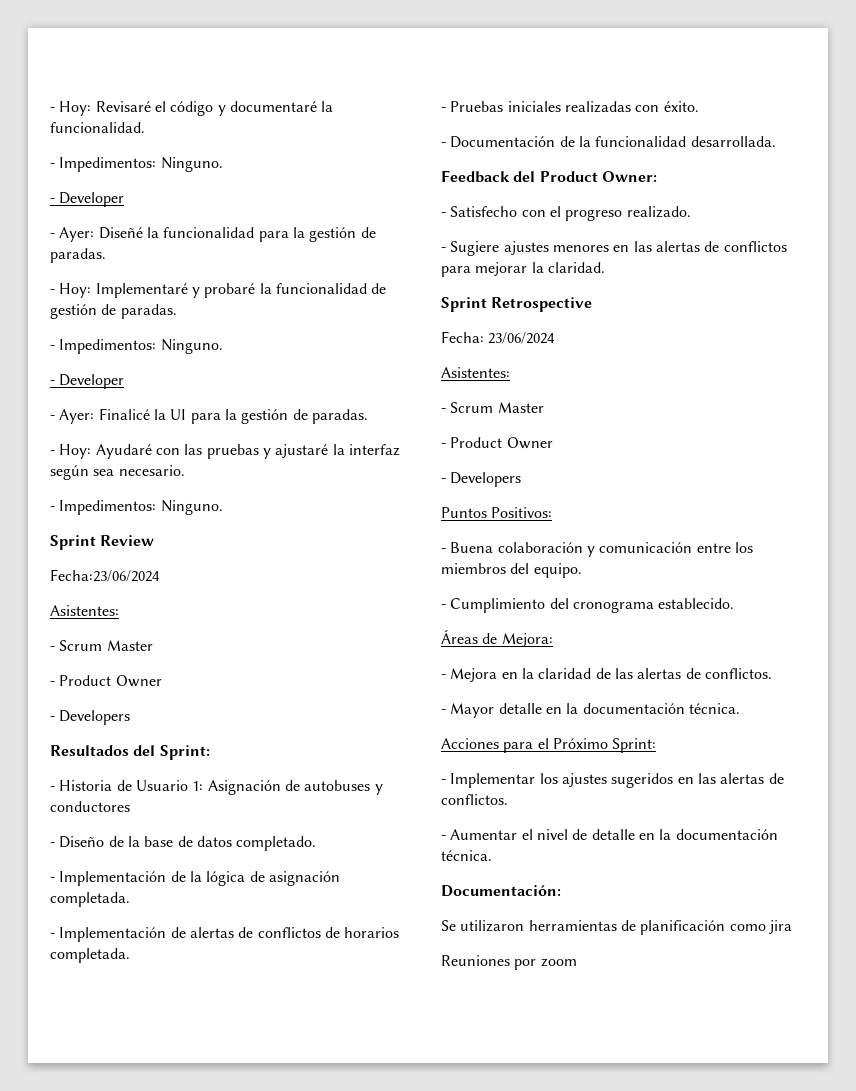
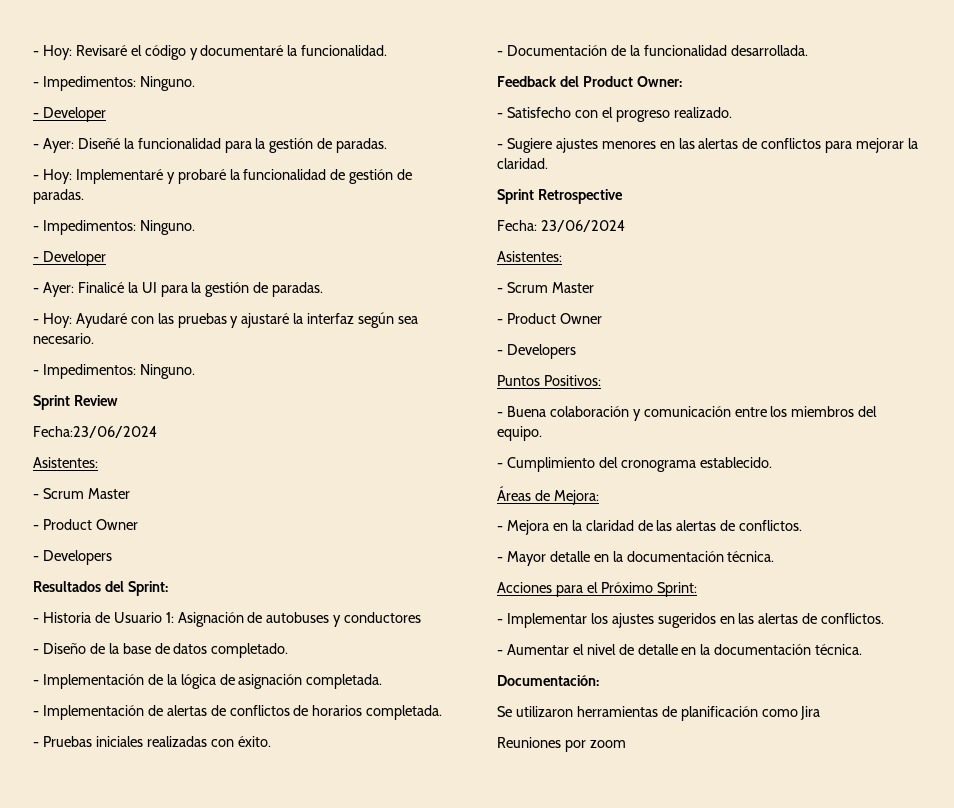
[768,920,792,934] jira -> [800,706,821,720] Jira

